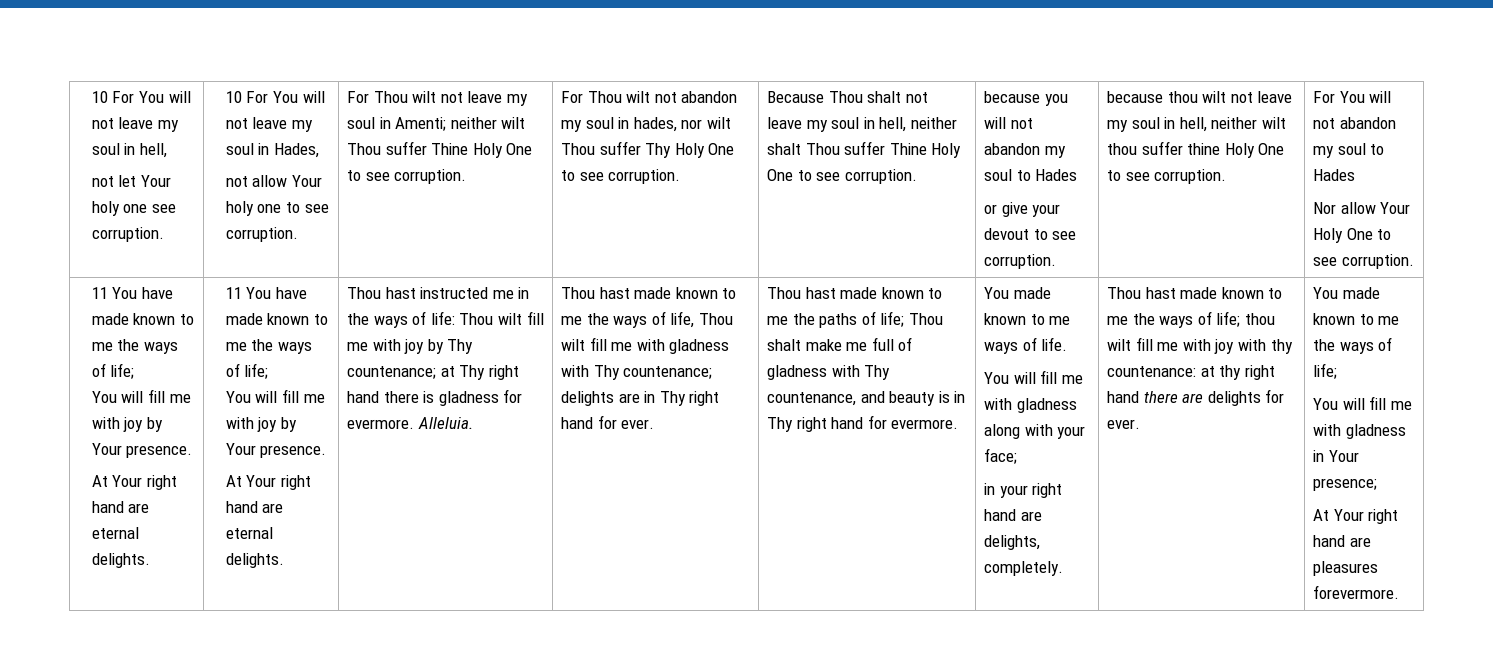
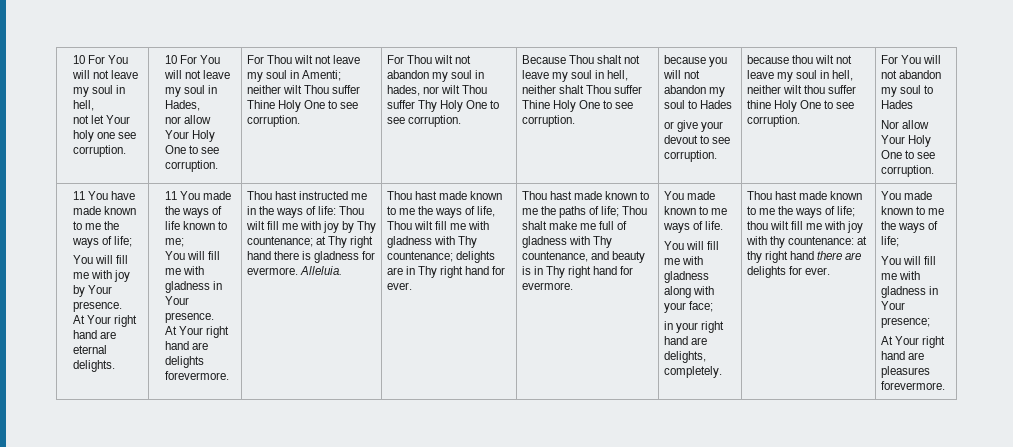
[225,175,322,187] [225,201,282,216] not allow Your holy one -> [165,115,212,124] [165,130,216,142] [165,145,187,154] nor allow Your Holy One
[275,287,307,299] [225,313,328,325] [225,339,312,354] [225,363,269,379] [225,389,325,403] [225,417,297,432] [225,443,327,458] [225,475,311,490] [225,501,284,513] [225,527,273,539] [225,553,284,568] have made known to me the ways of life; // You will fill me with joy by Your presence. // At Your right hand are eternal delights. -> [203,191,232,200] [165,206,223,218] [165,221,228,230] [165,238,185,247] [165,251,221,260] [165,266,205,275] [165,281,223,293] [165,296,190,305] [165,312,215,323] [165,326,230,338] [165,341,209,350] [165,356,205,368] [165,371,230,380] made the ways of life known to me; // You will fill me with gladness in Your presence. // At Your right hand are delights forevermore.

